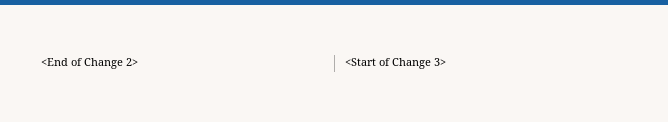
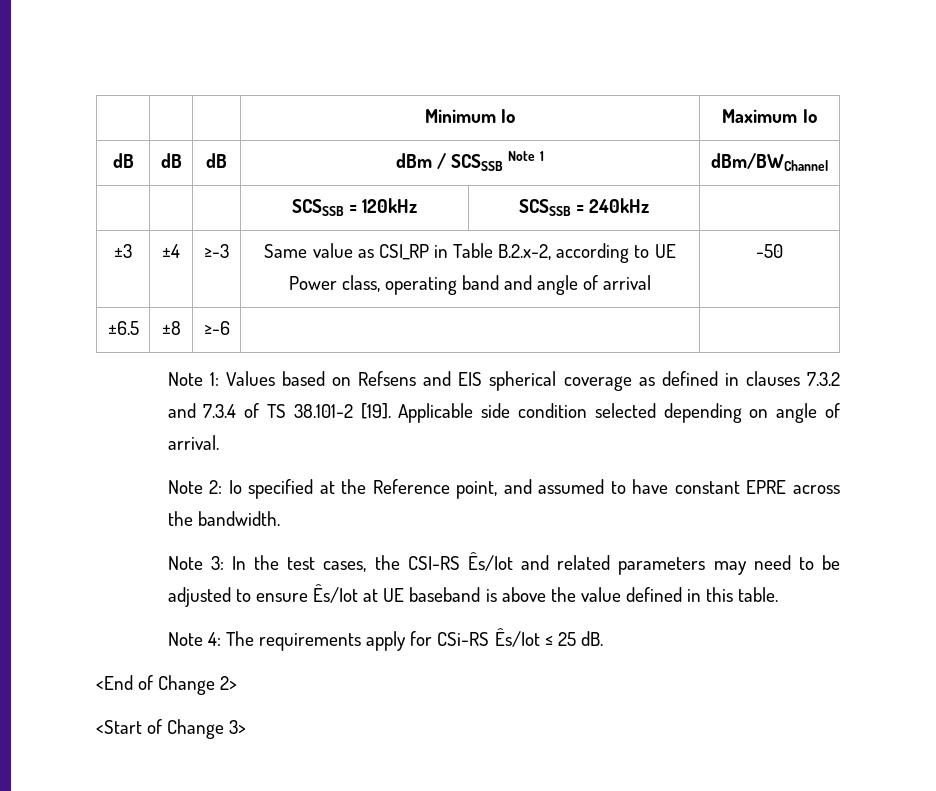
(41, 62) none -> [424,109,516,123] [722,109,817,123] [112,153,134,168] [160,153,182,168] [206,153,227,168] [395,151,545,171] [711,153,828,171] [291,198,418,216] [518,198,650,216] [114,244,132,258] [162,244,180,258] [204,244,229,258] [264,243,676,263] [288,275,652,295] [756,244,783,258] [107,321,139,335] [161,321,181,335] [203,321,230,335] [167,371,841,391] [167,403,840,423] [167,435,219,450] [167,479,841,499] [167,511,280,526] [167,552,840,575] [167,584,779,607] [167,628,603,651] | | | Minimum Io | Maximum Io // dB | dB | dB | dBm / SCSSSB Note 1 | dBm/BWChannel // | | | SCSSSB = 120kHz | SCSSSB = 240kHz | // ±3 | ±4 | ≥-3 | Same value as CSI_RP in Table B.2.x-2, according to UE Power class, operating band and angle of arrival | -50 // ±6.5 | ±8 | ≥-6 | | // Note 1: Values based on Refsens and EIS spherical coverage as defined in clauses 7.3.2 and 7.3.4 of TS 38.101-2 [19]. Applicable side condition selected depending on angle of arrival. // Note 2: Io specified at the Reference point, and assumed to have constant EPRE across the bandwidth. // Note 3: In the test cases, the CSI-RS Ês/Iot and related parameters may need to be adjusted to ensure Ês/Iot at UE baseband is above the value defined in this table. // Note 4: The requirements apply for CSi-RS Ês/Iot ≤ 25 dB. //

